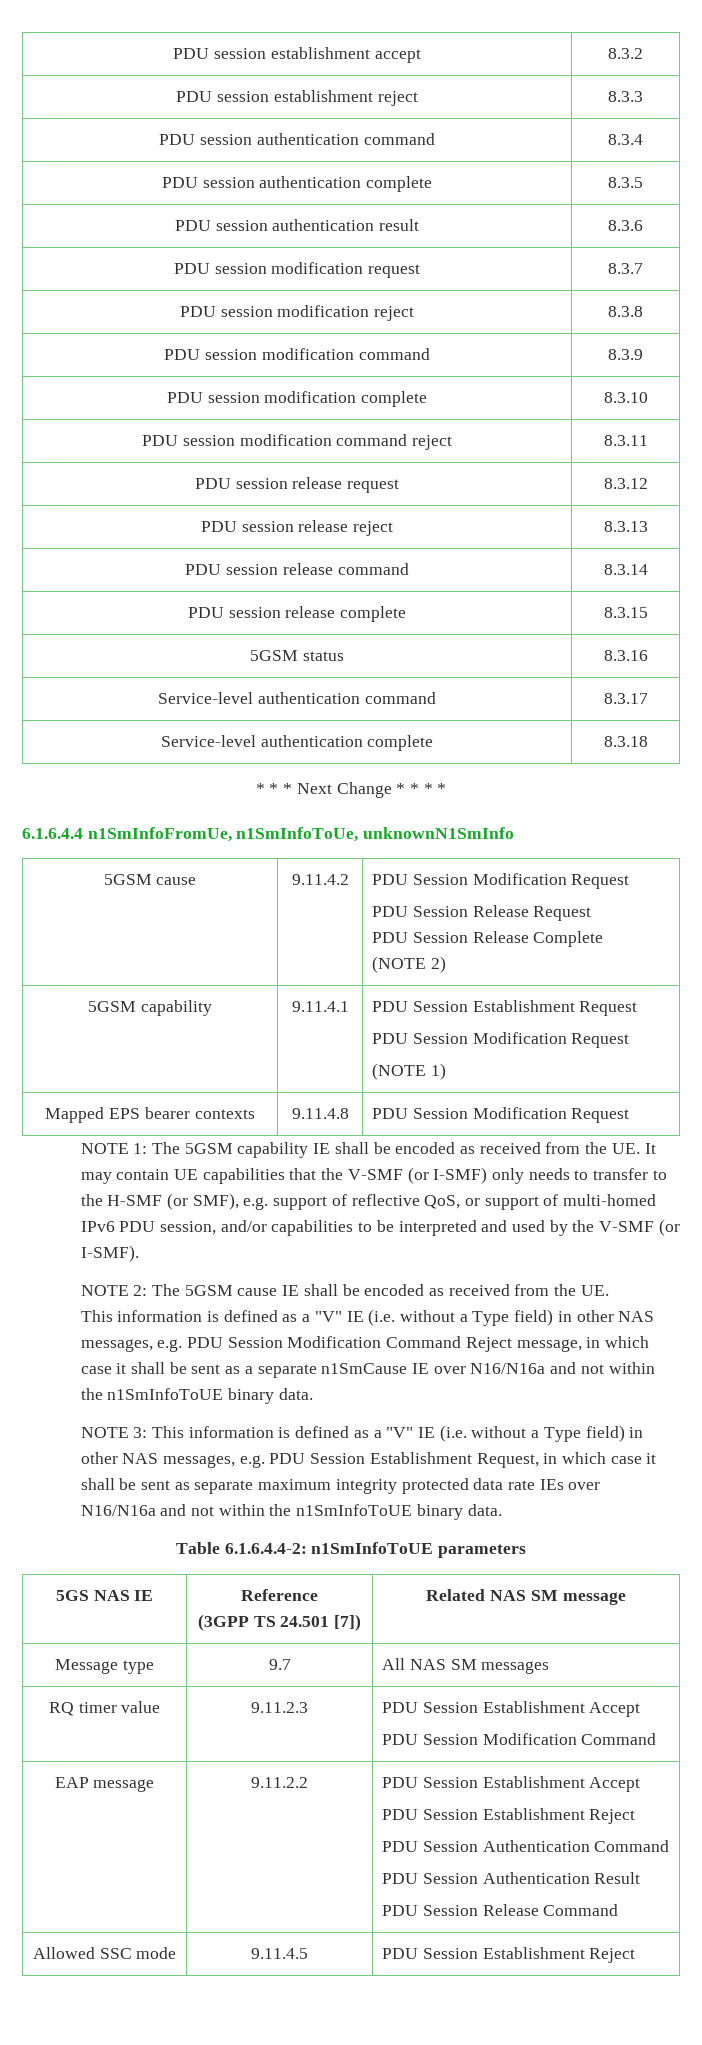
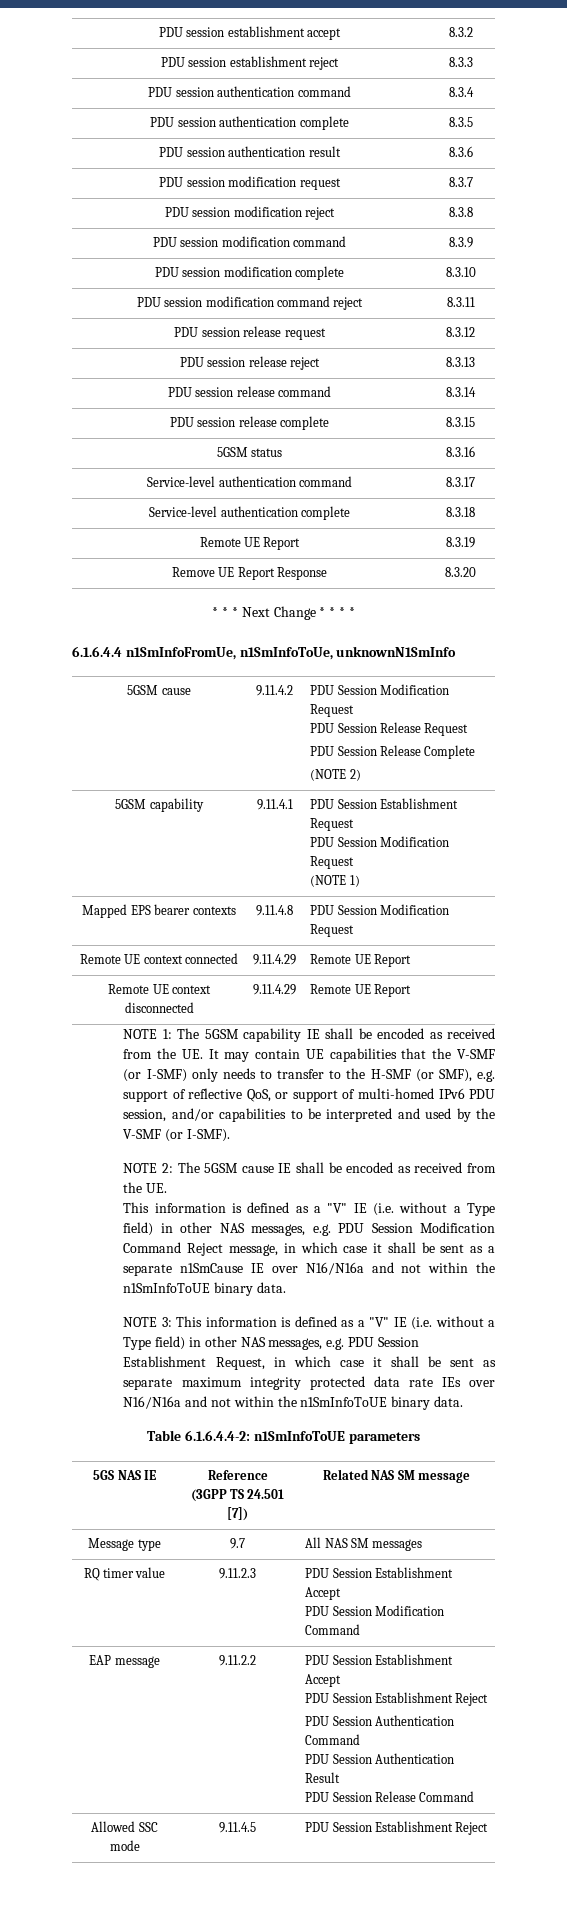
(648, 741) none -> [199,537,301,550] [446,537,475,548] [171,567,328,580] [445,567,476,577] // Remote UE Report | 8.3.19 // Remove UE Report Response | 8.3.20
(630, 1115) none -> [79,953,239,964] [252,954,296,965] [310,954,411,967] [108,984,211,994] [124,1002,194,1013] [252,984,296,995] [310,984,411,997] // Remote UE context connected | 9.11.4.29 | Remote UE Report // Remote UE context disconnected | 9.11.4.29 | Remote UE Report

